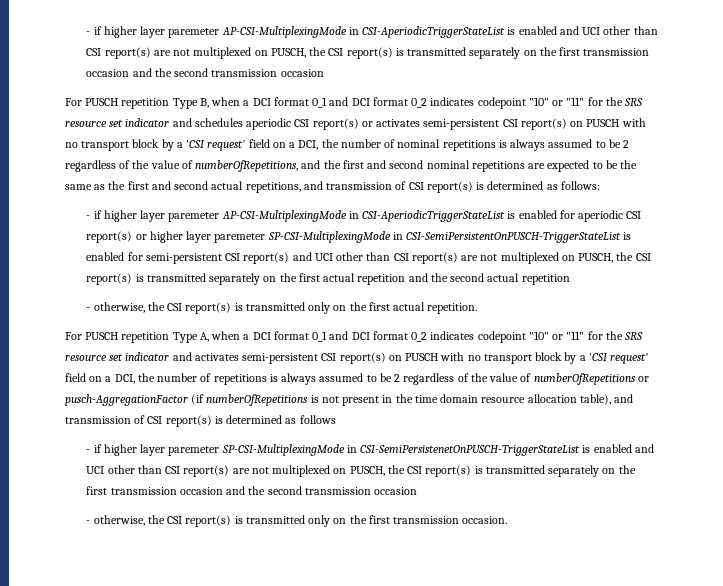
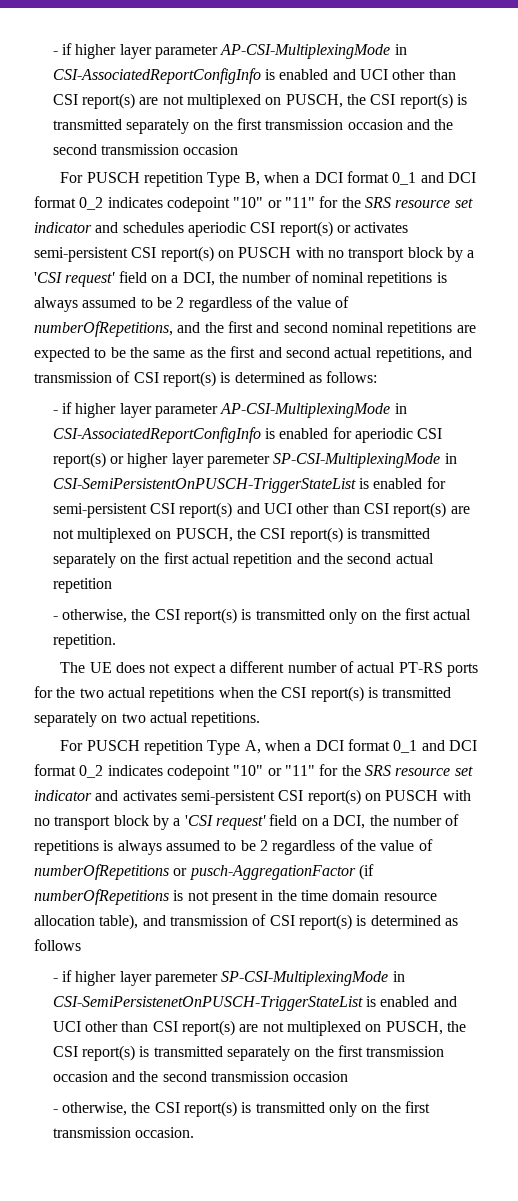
[86,26,506,38] - if higher layer paremeter AP-CSI-MultiplexingMode in CSI-AperiodicTriggerStateList -> [52,43,407,59] [52,68,261,84] - if higher layer parameter AP-CSI-MultiplexingMode in CSI-AssociatedReportConfigInfo
[168,210,506,222] paremeter AP-CSI-MultiplexingMode in CSI-AperiodicTriggerStateList -> [155,403,407,418] [52,427,261,443] parameter AP-CSI-MultiplexingMode in CSI-AssociatedReportConfigInfo
(478, 308) none -> [60,661,478,677] [34,686,452,702] [34,712,261,727] // The UE does not expect a different number of actual PT-RS ports for the two actual repetitions when the CSI report(s) is transmitted separately on two actual repetitions.

